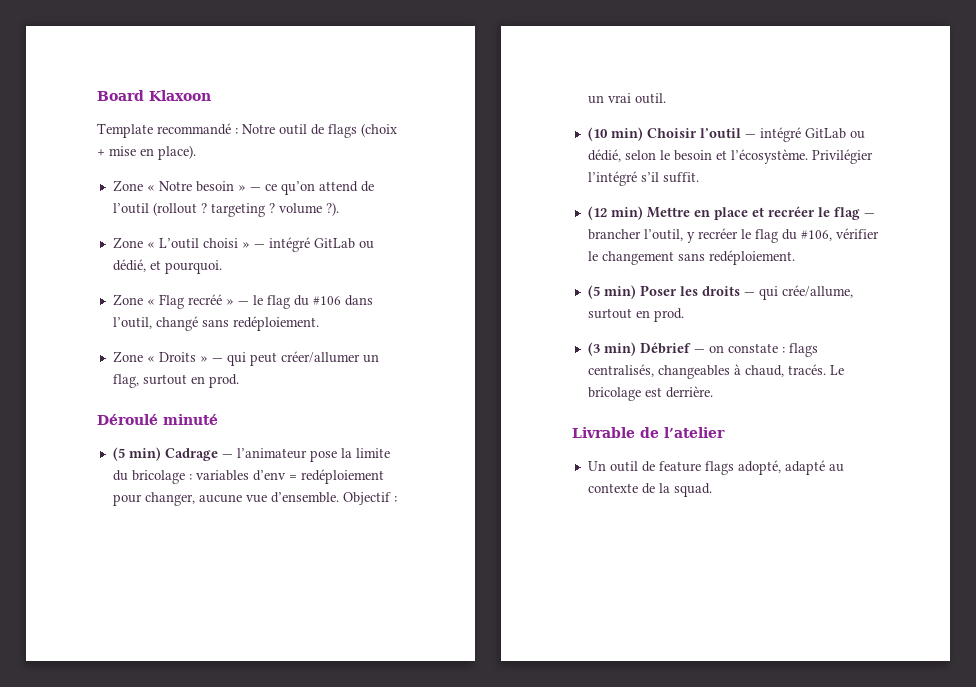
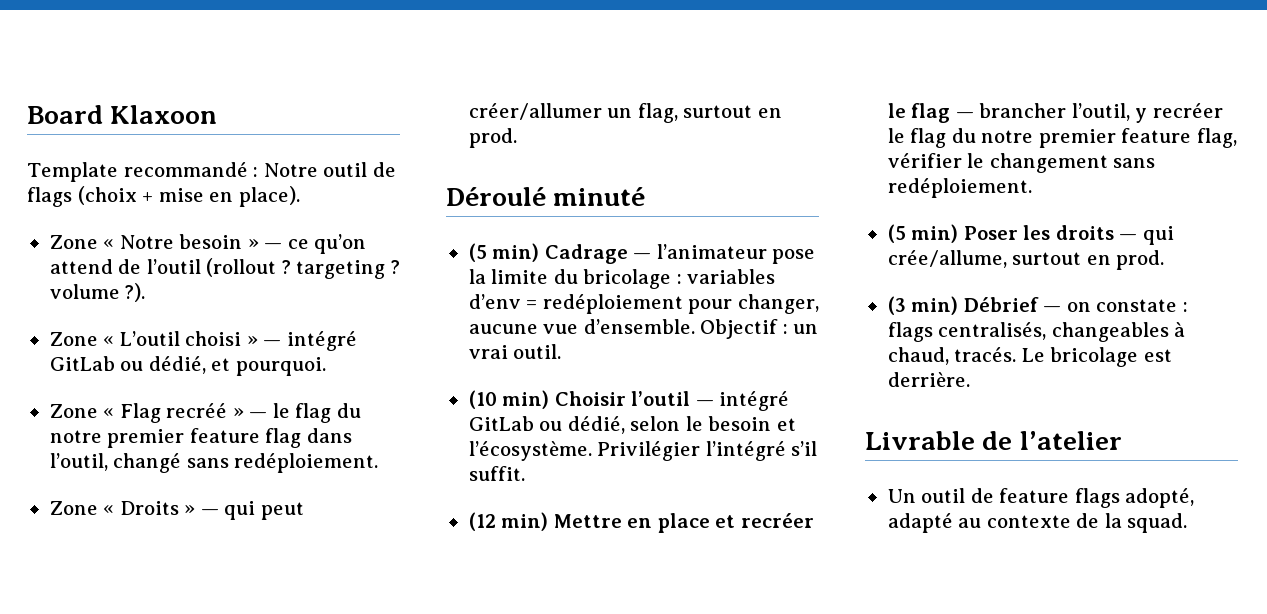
[312,296,341,305] #106 -> [49,428,302,448] notre premier feature flag
[800,230,832,241] #106, -> [981,128,1237,148] notre premier feature flag,

